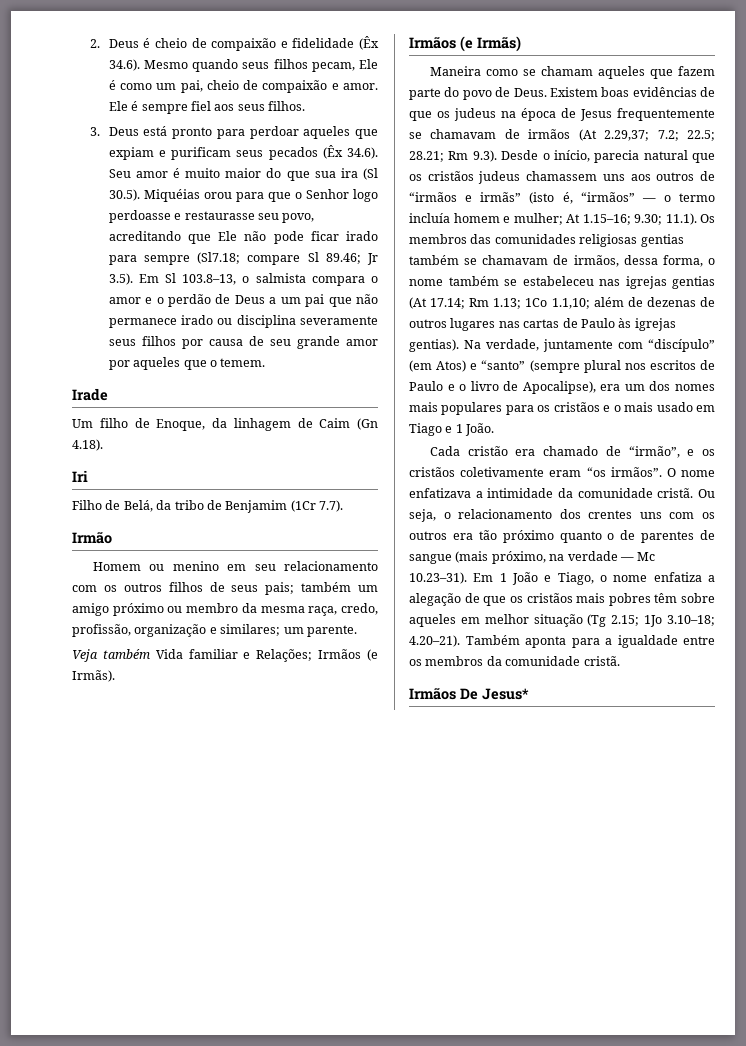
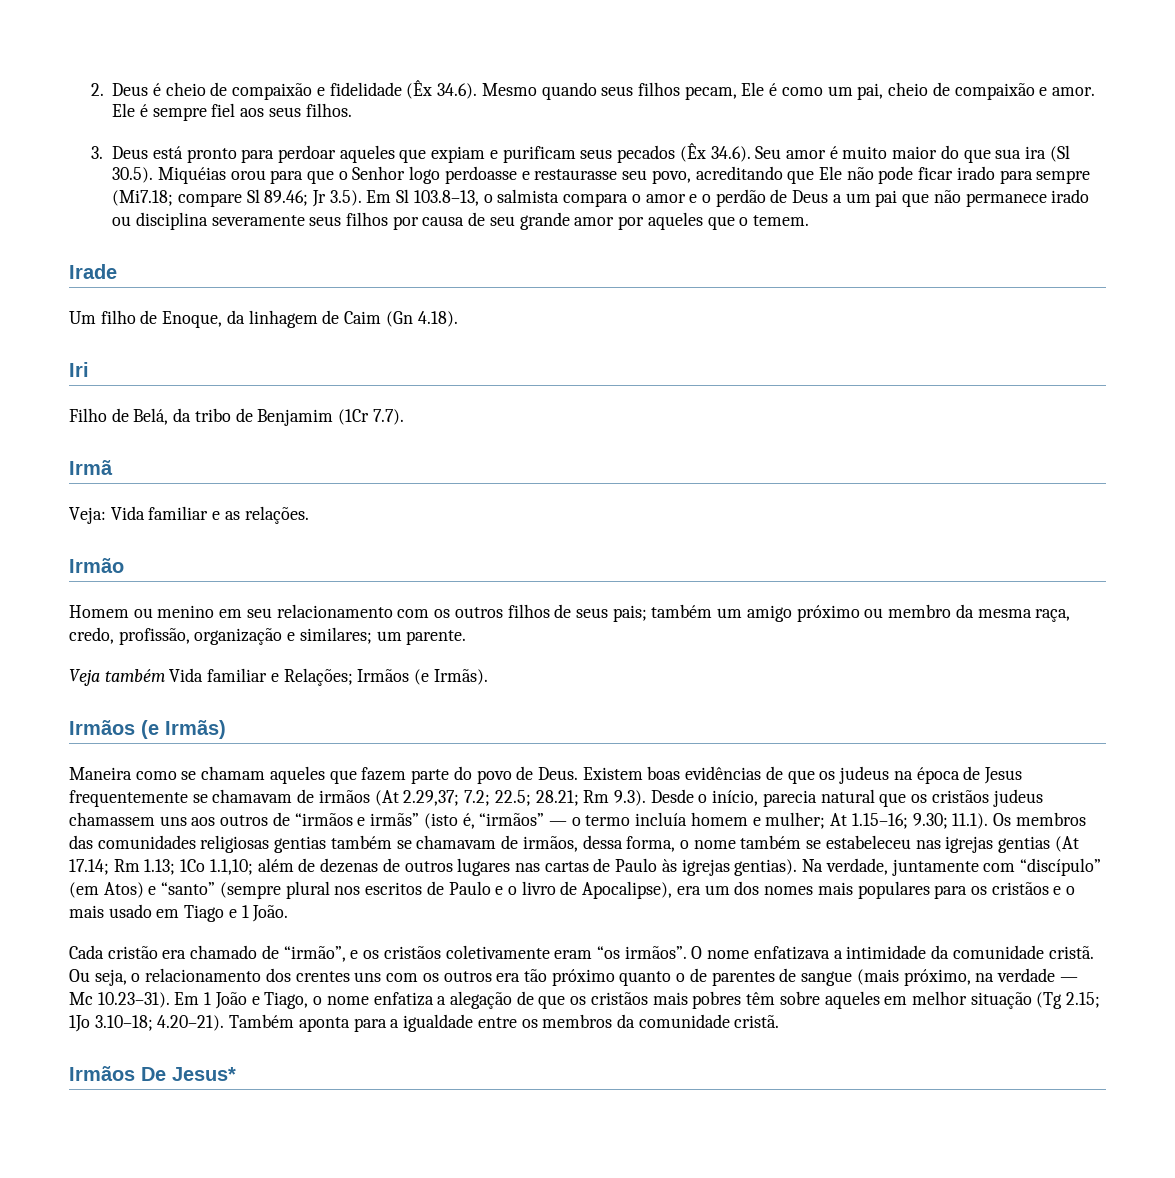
[197,252,241,264] (Sl7.18; -> [112,190,174,206] (Mi7.18;
(343, 506) none -> [69,460,113,475] [69,506,309,524] // Irmã // Veja: Vida familiar e as relações.

